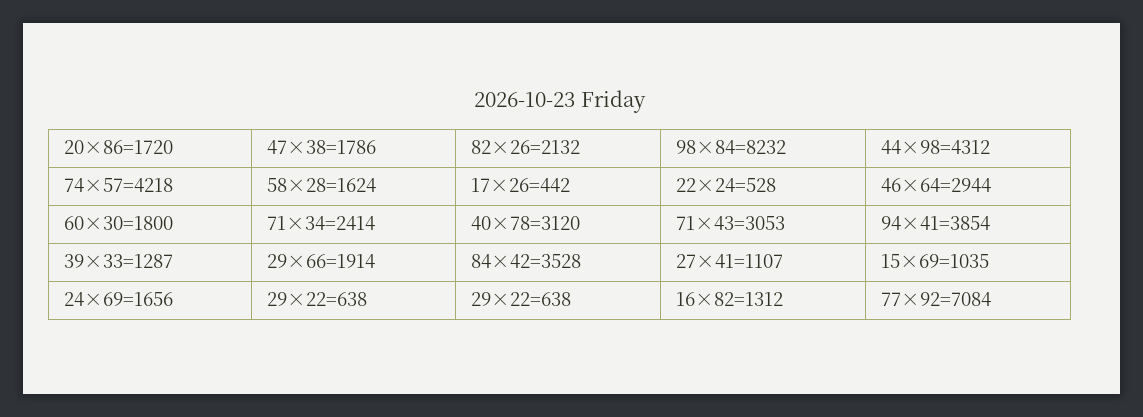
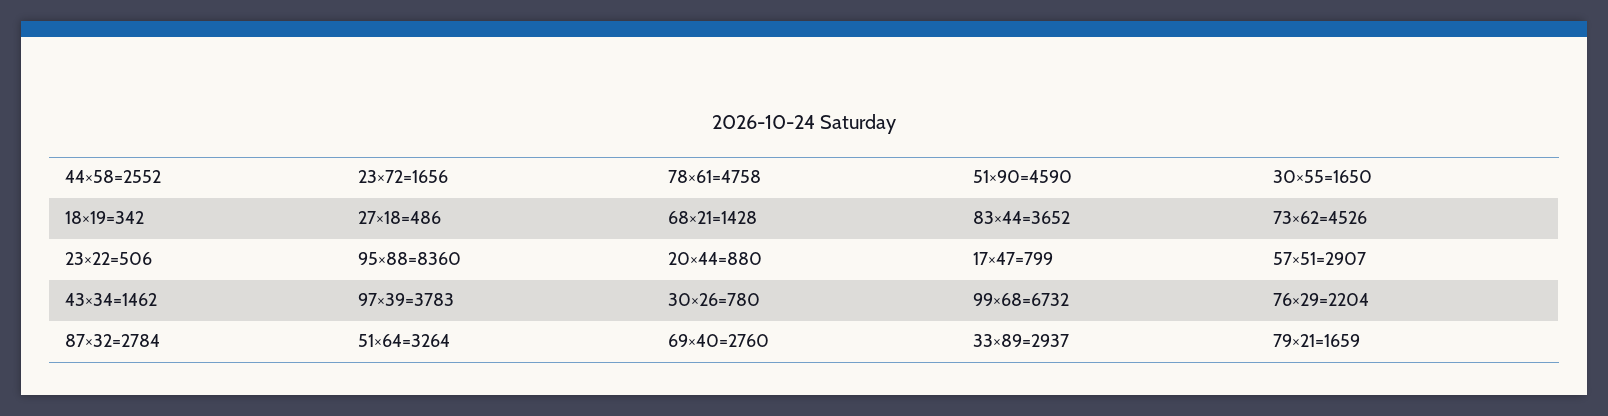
[474,90,646,113] [63,140,173,154] [266,140,376,154] [470,140,580,154] [675,140,786,154] [880,140,990,154] [63,178,173,192] [266,178,376,192] [470,178,570,192] [675,178,776,192] [880,178,991,192] [63,216,173,230] [266,216,375,230] [470,216,580,230] [675,216,785,230] [880,216,990,230] [63,254,173,268] [266,254,375,268] [470,254,581,268] [675,254,783,268] [880,254,989,268] [63,292,173,306] [266,292,367,306] [470,292,571,306] [675,292,783,306] [880,292,991,306] 2026-10-23 Friday // 20×86=1720 | 47×38=1786 | 82×26=2132 | 98×84=8232 | 44×98=4312 // 74×57=4218 | 58×28=1624 | 17×26=442 | 22×24=528 | 46×64=2944 // 60×30=1800 | 71×34=2414 | 40×78=3120 | 71×43=3053 | 94×41=3854 // 39×33=1287 | 29×66=1914 | 84×42=3528 | 27×41=1107 | 15×69=1035 // 24×69=1656 | 29×22=638 | 29×22=638 | 16×82=1312 | 77×92=7084 -> [711,114,897,134] [64,170,161,183] [357,170,448,183] [667,170,761,183] [972,170,1072,183] [1272,170,1372,183] [64,211,144,224] [357,211,441,224] [667,211,757,224] [972,211,1070,224] [1272,211,1367,224] [64,252,152,265] [357,252,461,265] [667,252,762,265] [972,252,1053,265] [1272,252,1366,265] [64,293,157,306] [357,293,454,306] [667,293,760,306] [972,293,1069,306] [1272,293,1369,306] [64,334,160,347] [357,334,450,347] [667,334,769,347] [972,334,1069,347] [1272,334,1360,347] 2026-10-24 Saturday // 44×58=2552 | 23×72=1656 | 78×61=4758 | 51×90=4590 | 30×55=1650 // 18×19=342 | 27×18=486 | 68×21=1428 | 83×44=3652 | 73×62=4526 // 23×22=506 | 95×88=8360 | 20×44=880 | 17×47=799 | 57×51=2907 // 43×34=1462 | 97×39=3783 | 30×26=780 | 99×68=6732 | 76×29=2204 // 87×32=2784 | 51×64=3264 | 69×40=2760 | 33×89=2937 | 79×21=1659

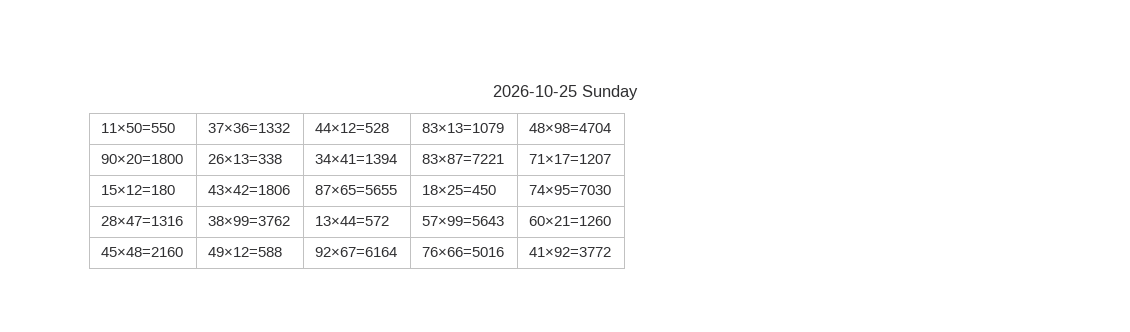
[711,114,897,134] [64,170,161,183] [357,170,448,183] [667,170,761,183] [972,170,1072,183] [1272,170,1372,183] [64,211,144,224] [357,211,441,224] [667,211,757,224] [972,211,1070,224] [1272,211,1367,224] [64,252,152,265] [357,252,461,265] [667,252,762,265] [972,252,1053,265] [1272,252,1366,265] [64,293,157,306] [357,293,454,306] [667,293,760,306] [972,293,1069,306] [1272,293,1369,306] [64,334,160,347] [357,334,450,347] [667,334,769,347] [972,334,1069,347] [1272,334,1360,347] 2026-10-24 Saturday // 44×58=2552 | 23×72=1656 | 78×61=4758 | 51×90=4590 | 30×55=1650 // 18×19=342 | 27×18=486 | 68×21=1428 | 83×44=3652 | 73×62=4526 // 23×22=506 | 95×88=8360 | 20×44=880 | 17×47=799 | 57×51=2907 // 43×34=1462 | 97×39=3783 | 30×26=780 | 99×68=6732 | 76×29=2204 // 87×32=2784 | 51×64=3264 | 69×40=2760 | 33×89=2937 | 79×21=1659 -> [493,85,638,100] [101,123,176,133] [208,123,291,133] [315,123,390,133] [422,123,505,133] [529,123,612,133] [101,154,184,164] [208,154,283,164] [315,154,398,164] [422,154,505,164] [529,154,612,164] [101,185,176,195] [208,185,291,195] [315,185,398,195] [422,185,497,195] [529,185,612,195] [101,216,184,226] [208,216,291,226] [315,216,390,226] [422,216,505,226] [529,216,612,226] [101,247,184,257] [208,247,283,257] [315,247,398,257] [422,247,505,257] [529,247,612,257] 2026-10-25 Sunday // 11×50=550 | 37×36=1332 | 44×12=528 | 83×13=1079 | 48×98=4704 // 90×20=1800 | 26×13=338 | 34×41=1394 | 83×87=7221 | 71×17=1207 // 15×12=180 | 43×42=1806 | 87×65=5655 | 18×25=450 | 74×95=7030 // 28×47=1316 | 38×99=3762 | 13×44=572 | 57×99=5643 | 60×21=1260 // 45×48=2160 | 49×12=588 | 92×67=6164 | 76×66=5016 | 41×92=3772

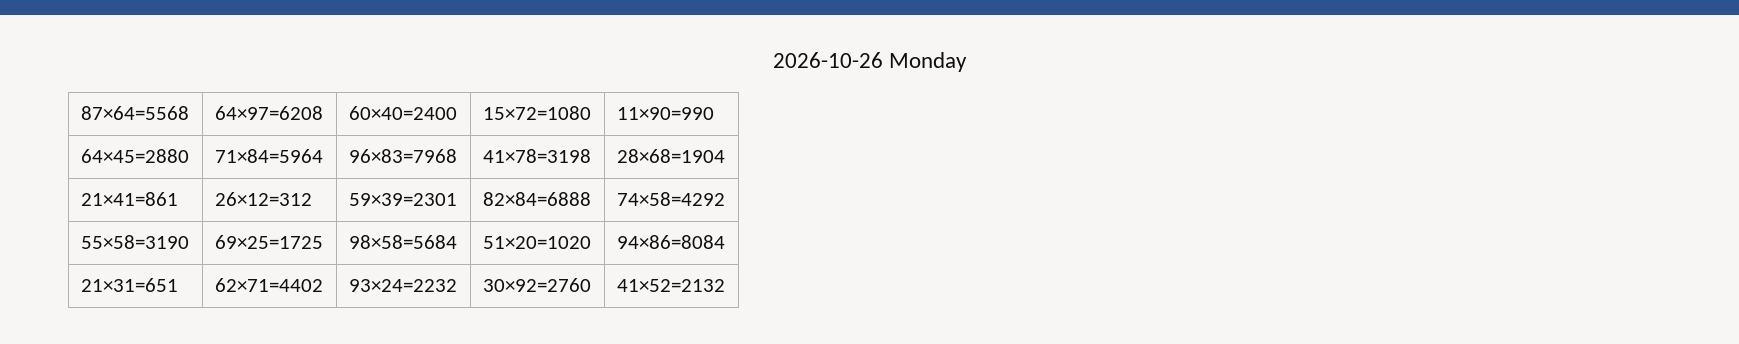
[493,85,638,100] [101,123,176,133] [208,123,291,133] [315,123,390,133] [422,123,505,133] [529,123,612,133] [101,154,184,164] [208,154,283,164] [315,154,398,164] [422,154,505,164] [529,154,612,164] [101,185,176,195] [208,185,291,195] [315,185,398,195] [422,185,497,195] [529,185,612,195] [101,216,184,226] [208,216,291,226] [315,216,390,226] [422,216,505,226] [529,216,612,226] [101,247,184,257] [208,247,283,257] [315,247,398,257] [422,247,505,257] [529,247,612,257] 2026-10-25 Sunday // 11×50=550 | 37×36=1332 | 44×12=528 | 83×13=1079 | 48×98=4704 // 90×20=1800 | 26×13=338 | 34×41=1394 | 83×87=7221 | 71×17=1207 // 15×12=180 | 43×42=1806 | 87×65=5655 | 18×25=450 | 74×95=7030 // 28×47=1316 | 38×99=3762 | 13×44=572 | 57×99=5643 | 60×21=1260 // 45×48=2160 | 49×12=588 | 92×67=6164 | 76×66=5016 | 41×92=3772 -> [772,52,968,72] [80,106,189,120] [214,106,323,120] [348,106,457,120] [482,106,591,120] [616,107,714,120] [80,149,189,163] [214,149,323,163] [348,149,457,163] [482,149,591,163] [616,149,725,163] [80,192,178,206] [214,192,312,206] [348,193,457,206] [482,192,591,206] [616,192,725,206] [80,235,189,249] [214,235,323,249] [348,235,457,249] [482,236,591,249] [616,235,725,249] [80,278,178,292] [214,278,323,292] [348,279,457,292] [482,278,591,292] [616,279,725,292] 2026-10-26 Monday // 87×64=5568 | 64×97=6208 | 60×40=2400 | 15×72=1080 | 11×90=990 // 64×45=2880 | 71×84=5964 | 96×83=7968 | 41×78=3198 | 28×68=1904 // 21×41=861 | 26×12=312 | 59×39=2301 | 82×84=6888 | 74×58=4292 // 55×58=3190 | 69×25=1725 | 98×58=5684 | 51×20=1020 | 94×86=8084 // 21×31=651 | 62×71=4402 | 93×24=2232 | 30×92=2760 | 41×52=2132

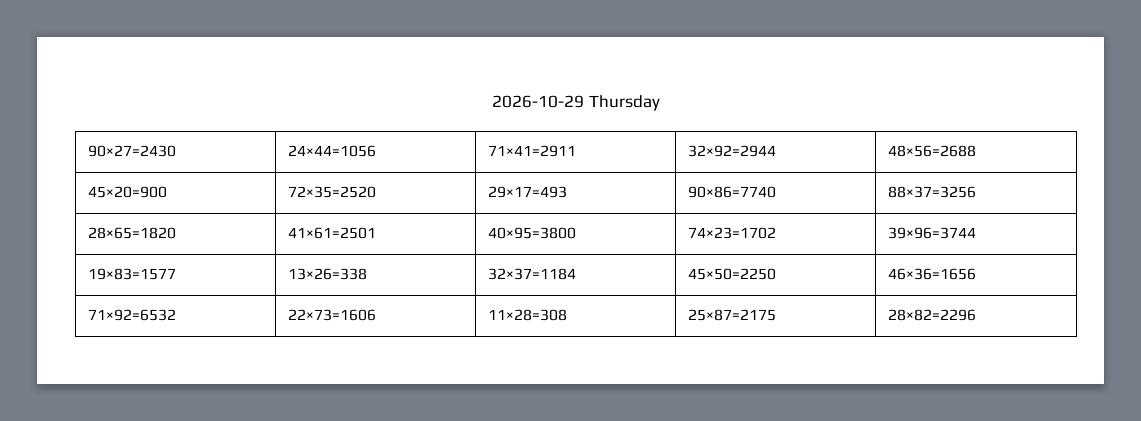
[772,52,968,72] [80,106,189,120] [214,106,323,120] [348,106,457,120] [482,106,591,120] [616,107,714,120] [80,149,189,163] [214,149,323,163] [348,149,457,163] [482,149,591,163] [616,149,725,163] [80,192,178,206] [214,192,312,206] [348,193,457,206] [482,192,591,206] [616,192,725,206] [80,235,189,249] [214,235,323,249] [348,235,457,249] [482,236,591,249] [616,235,725,249] [80,278,178,292] [214,278,323,292] [348,279,457,292] [482,278,591,292] [616,279,725,292] 2026-10-26 Monday // 87×64=5568 | 64×97=6208 | 60×40=2400 | 15×72=1080 | 11×90=990 // 64×45=2880 | 71×84=5964 | 96×83=7968 | 41×78=3198 | 28×68=1904 // 21×41=861 | 26×12=312 | 59×39=2301 | 82×84=6888 | 74×58=4292 // 55×58=3190 | 69×25=1725 | 98×58=5684 | 51×20=1020 | 94×86=8084 // 21×31=651 | 62×71=4402 | 93×24=2232 | 30×92=2760 | 41×52=2132 -> [492,95,660,111] [87,145,176,157] [287,145,376,157] [487,145,576,157] [687,145,776,157] [887,145,976,157] [87,186,167,198] [287,186,376,198] [487,186,567,198] [687,186,776,198] [887,186,976,198] [87,227,176,239] [287,227,376,239] [487,227,576,239] [687,227,776,239] [887,227,976,239] [87,268,176,280] [287,268,367,280] [487,268,576,280] [687,268,776,280] [887,268,976,280] [87,309,176,321] [287,309,376,321] [487,309,567,321] [687,309,776,321] [887,309,976,321] 2026-10-29 Thursday // 90×27=2430 | 24×44=1056 | 71×41=2911 | 32×92=2944 | 48×56=2688 // 45×20=900 | 72×35=2520 | 29×17=493 | 90×86=7740 | 88×37=3256 // 28×65=1820 | 41×61=2501 | 40×95=3800 | 74×23=1702 | 39×96=3744 // 19×83=1577 | 13×26=338 | 32×37=1184 | 45×50=2250 | 46×36=1656 // 71×92=6532 | 22×73=1606 | 11×28=308 | 25×87=2175 | 28×82=2296

